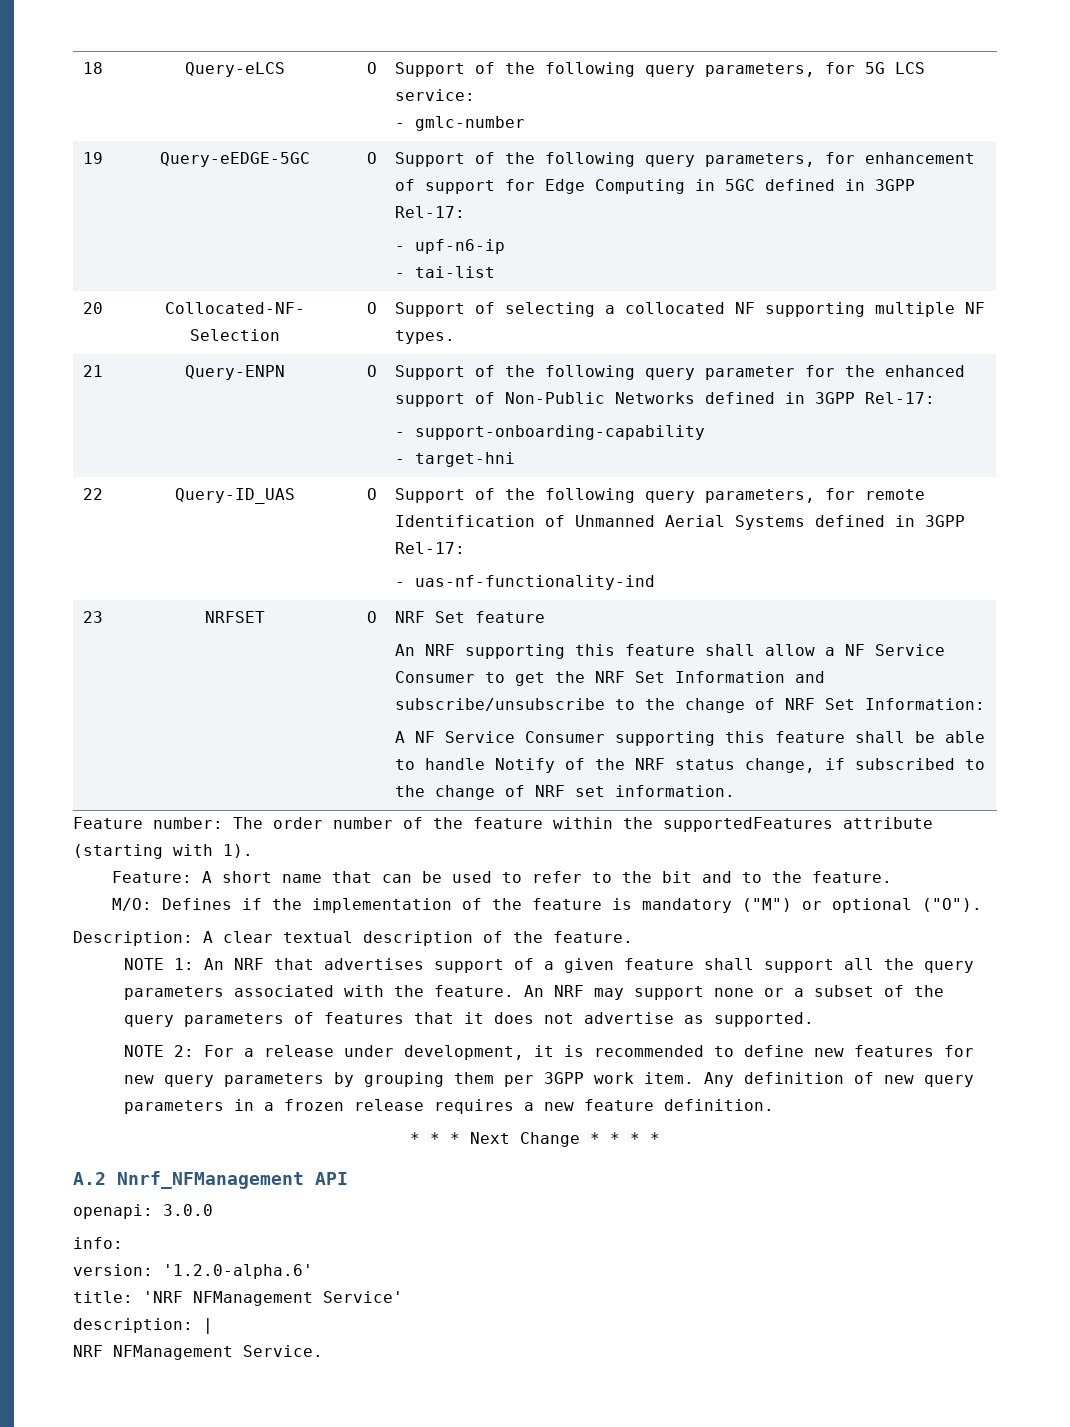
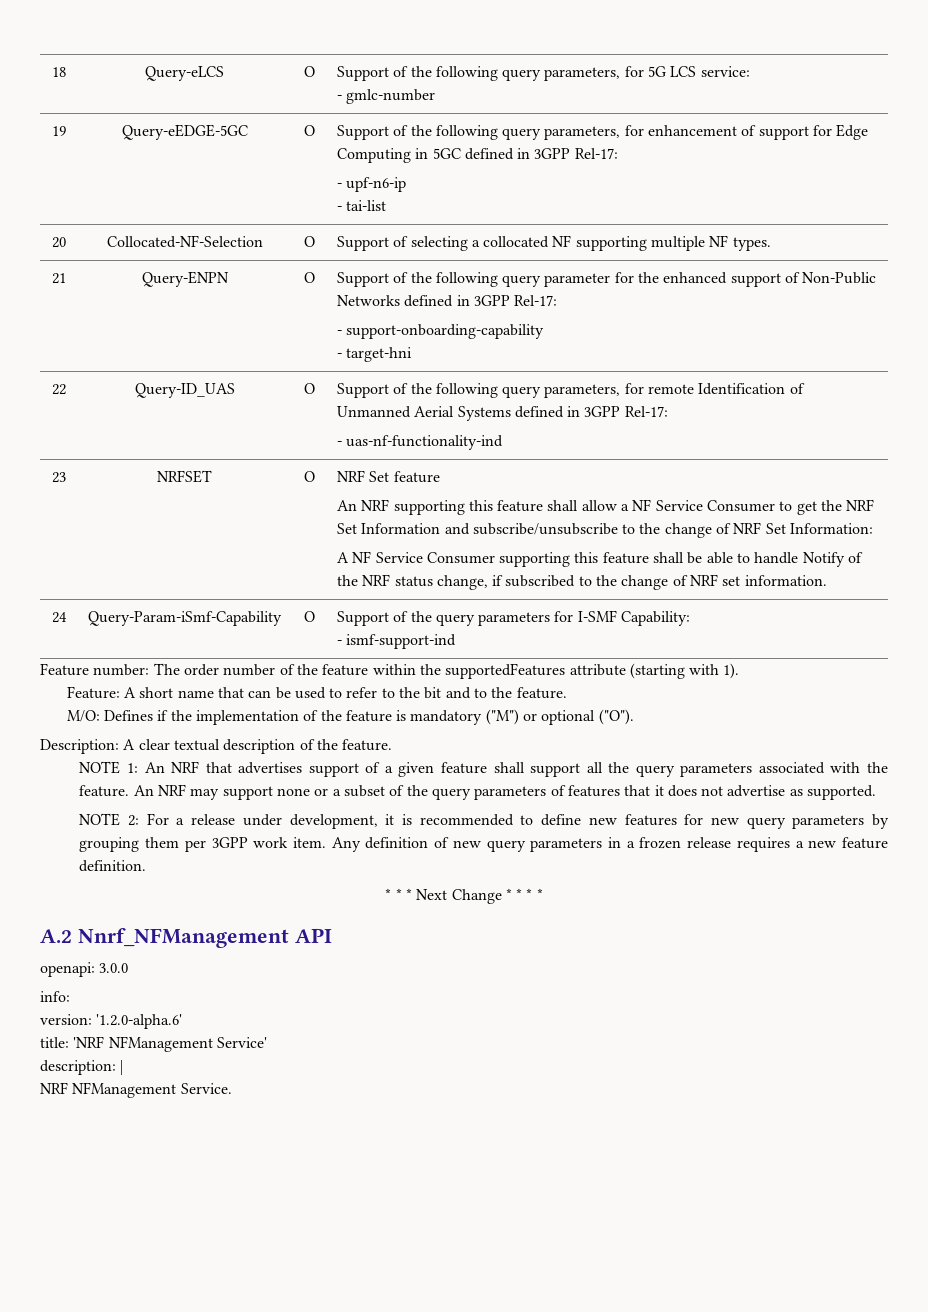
(736, 791) none -> [51,612,67,623] [88,611,282,626] [304,611,315,622] [336,610,691,626] [336,634,457,649] // 24 | Query-Param-iSmf-Capability | O | Support of the query parameters for I-SMF Capability: // - ismf-support-ind

